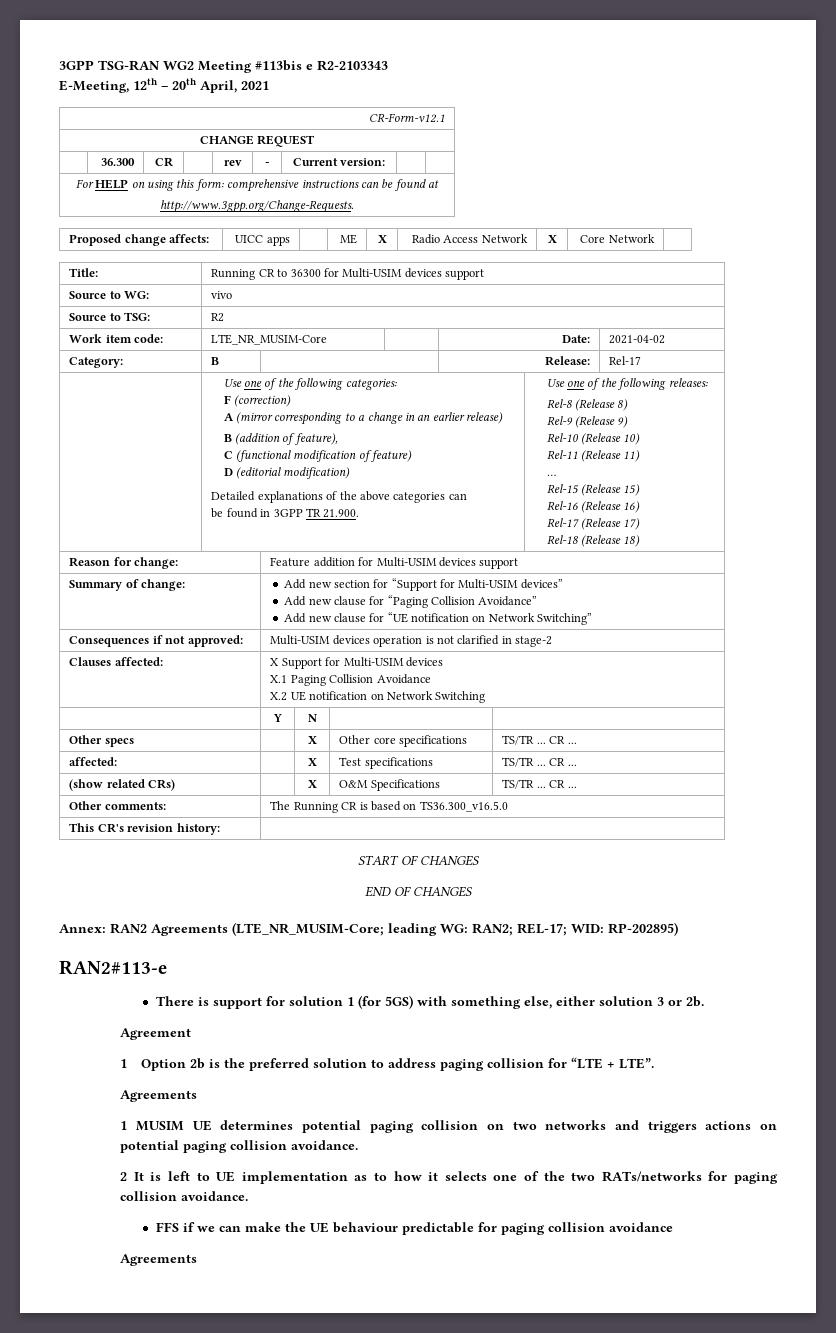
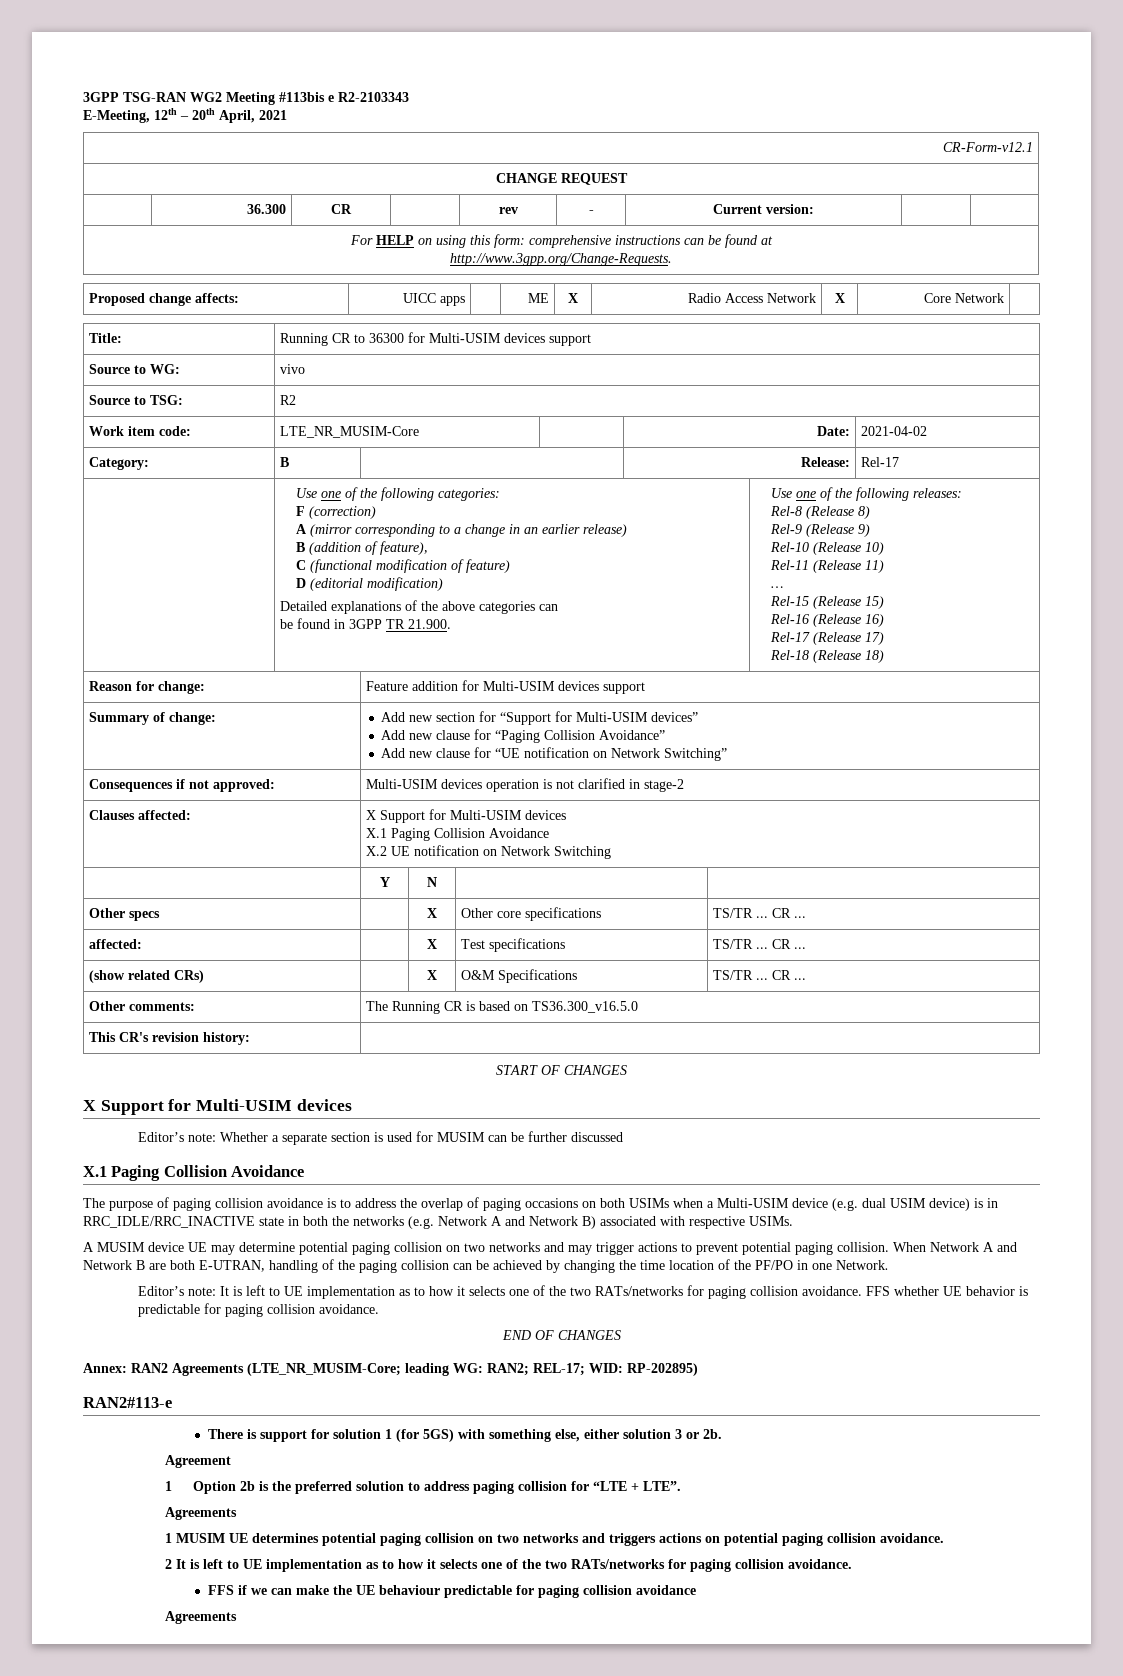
(479, 860) none -> [83,1099,352,1115] [137,1131,623,1145] [83,1165,305,1181] [83,1197,998,1211] [83,1216,793,1229] [83,1242,1017,1255] [83,1259,889,1273] [137,1285,1028,1299] [137,1303,379,1317] // X Support for Multi-USIM devices // Editor’s note: Whether a separate section is used for MUSIM can be further discussed // X.1 Paging Collision Avoidance // The purpose of paging collision avoidance is to address the overlap of paging occasions on both USIMs when a Multi-USIM device (e.g. dual USIM device) is in RRC_IDLE/RRC_INACTIVE state in both the networks (e.g. Network A and Network B) associated with respective USIMs. // A MUSIM device UE may determine potential paging collision on two networks and may trigger actions to prevent potential paging collision. When Network A and Network B are both E-UTRAN, handling of the paging collision can be achieved by changing the time location of the PF/PO in one Network. // Editor’s note: It is left to UE implementation as to how it selects one of the two RATs/networks for paging collision avoidance. FFS whether UE behavior is predictable for paging collision avoidance.

